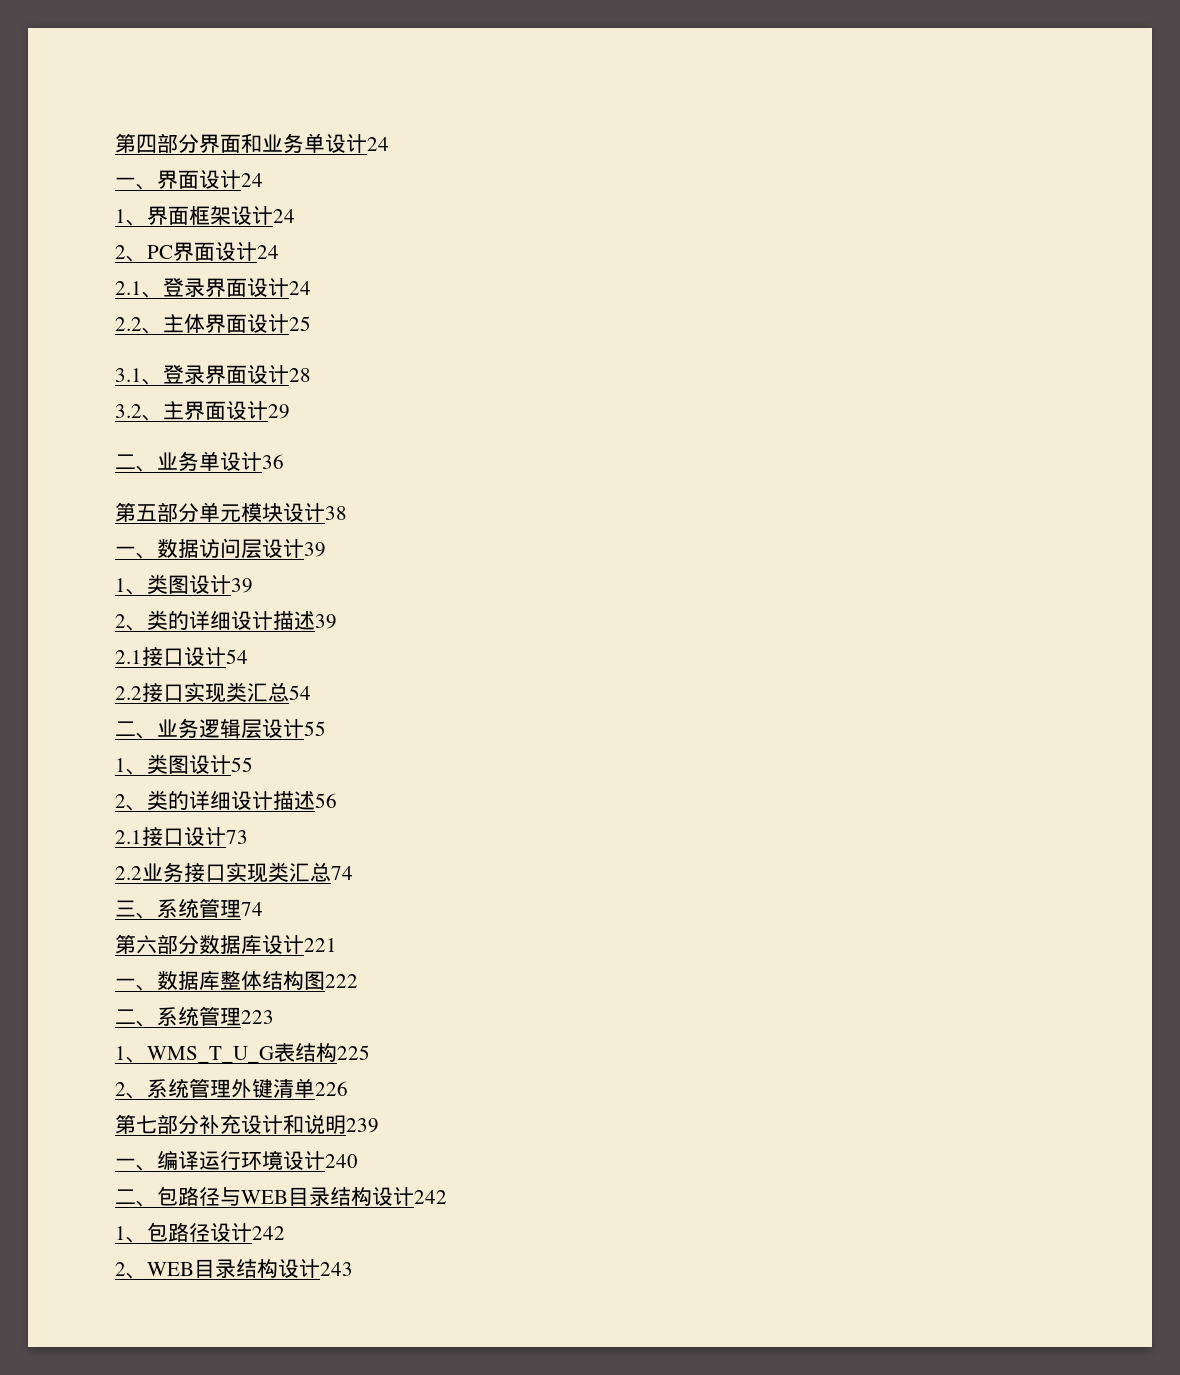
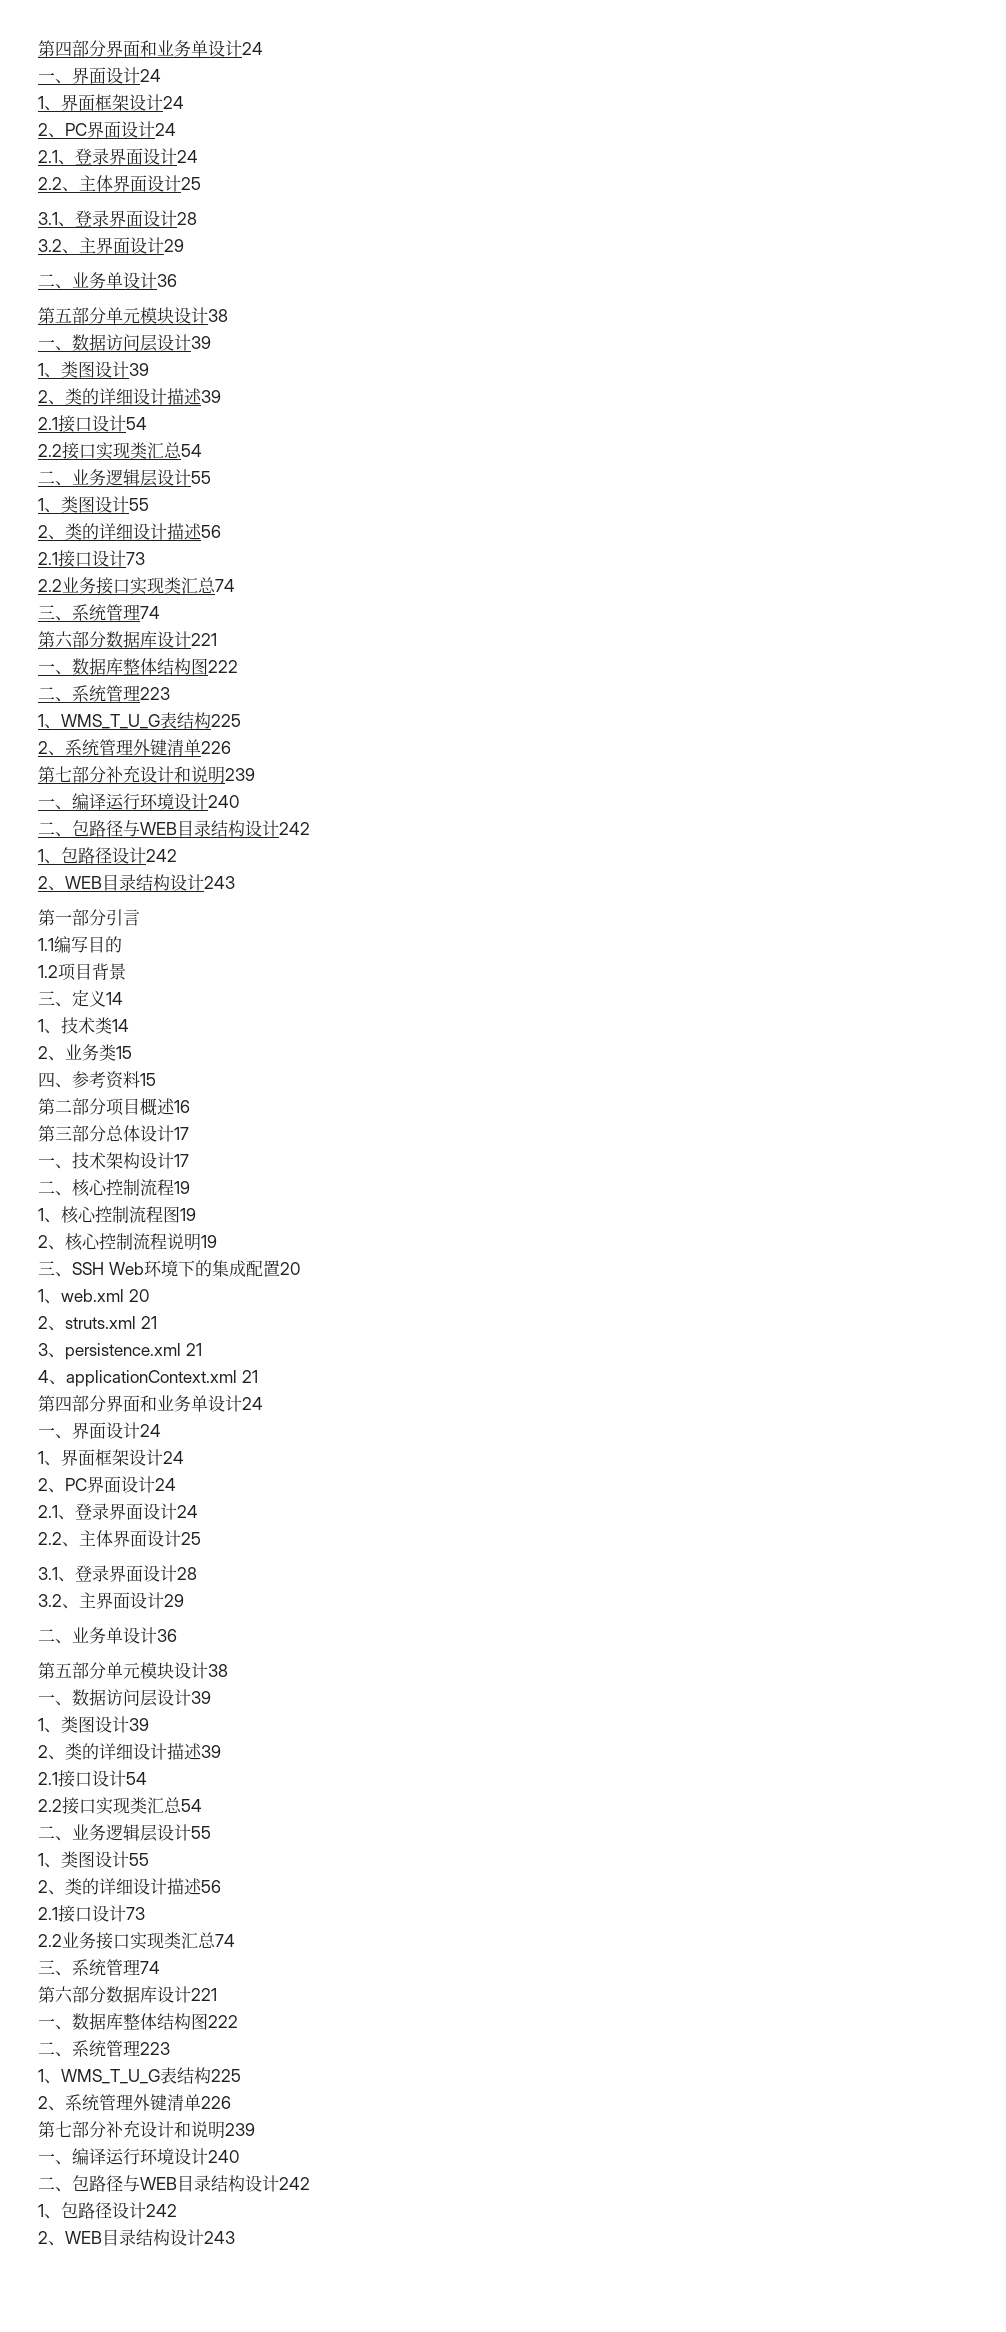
(353, 1269) none -> [38,909,140,926] [38,936,122,953] [38,963,126,981] [38,990,123,1007] [38,1017,129,1034] [38,1044,132,1061] [38,1071,156,1089] [38,1098,190,1116] [38,1125,189,1142] [38,1152,189,1169] [38,1179,190,1197] [38,1206,196,1224] [38,1233,217,1251] [38,1260,300,1277] [38,1289,149,1304] [38,1316,157,1331] [38,1343,202,1360] [38,1370,258,1387] [38,1395,263,1412] [38,1422,161,1439] [38,1449,184,1466] [38,1476,176,1493] [38,1503,198,1520] [38,1530,201,1547] [38,1565,197,1582] [38,1592,184,1609] [38,1627,177,1644] [38,1662,228,1679] [38,1689,211,1707] [38,1716,149,1733] [38,1743,221,1760] [38,1770,147,1788] [38,1797,202,1815] [38,1824,211,1842] [38,1851,149,1868] [38,1878,221,1895] [38,1905,145,1923] [38,1932,235,1950] [38,1959,160,1976] [38,1986,217,2003] [38,2013,238,2030] [38,2040,170,2057] [38,2067,241,2084] [38,2094,231,2111] [38,2120,255,2139] [38,2148,239,2165] [38,2175,310,2192] [38,2202,177,2219] [38,2229,235,2246] // 第一部分引言 // 1.1编写目的 // 1.2项目背景 // 三、定义14 // 1、技术类14 // 2、业务类15 // 四、参考资料15 // 第二部分项目概述16 // 第三部分总体设计17 // 一、技术架构设计17 // 二、核心控制流程19 // 1、核心控制流程图19 // 2、核心控制流程说明19 // 三、SSH Web环境下的集成配置20 // 1、web.xml 20 // 2、struts.xml 21 // 3、persistence.xml 21 // 4、applicationContext.xml 21 // 第四部分界面和业务单设计24 // 一、界面设计24 // 1、界面框架设计24 // 2、PC界面设计24 // 2.1、登录界面设计24 // 2.2、主体界面设计25 // 3.1、登录界面设计28 // 3.2、主界面设计29 // 二、业务单设计36 // 第五部分单元模块设计38 // 一、数据访问层设计39 // 1、类图设计39 // 2、类的详细设计描述39 // 2.1接口设计54 // 2.2接口实现类汇总54 // 二、业务逻辑层设计55 // 1、类图设计55 // 2、类的详细设计描述56 // 2.1接口设计73 // 2.2业务接口实现类汇总74 // 三、系统管理74 // 第六部分数据库设计221 // 一、数据库整体结构图222 // 二、系统管理223 // 1、WMS_T_U_G表结构225 // 2、系统管理外键清单226 // 第七部分补充设计和说明239 // 一、编译运行环境设计240 // 二、包路径与WEB目录结构设计242 // 1、包路径设计242 // 2、WEB目录结构设计243

